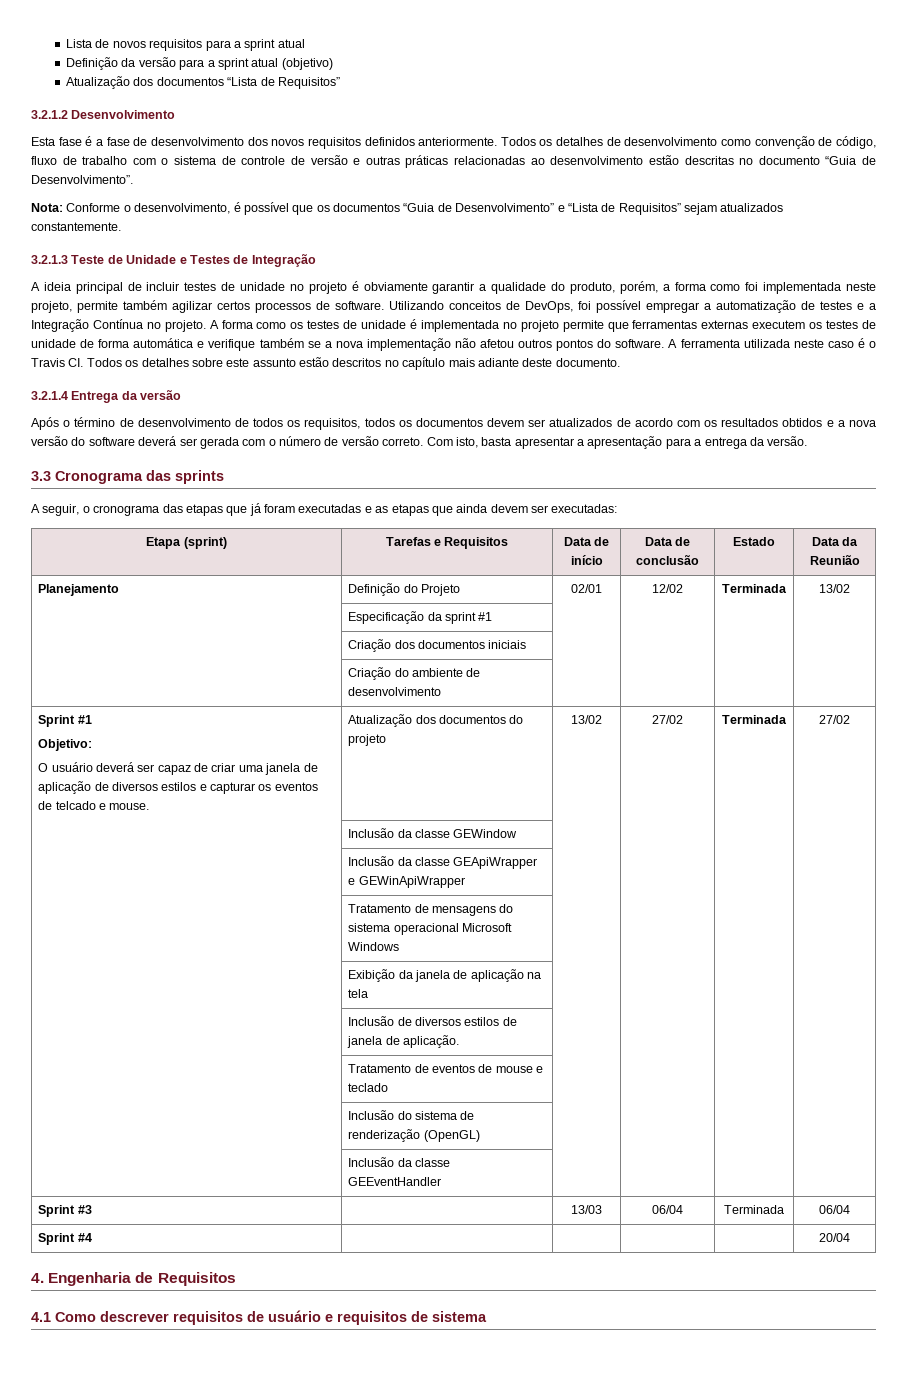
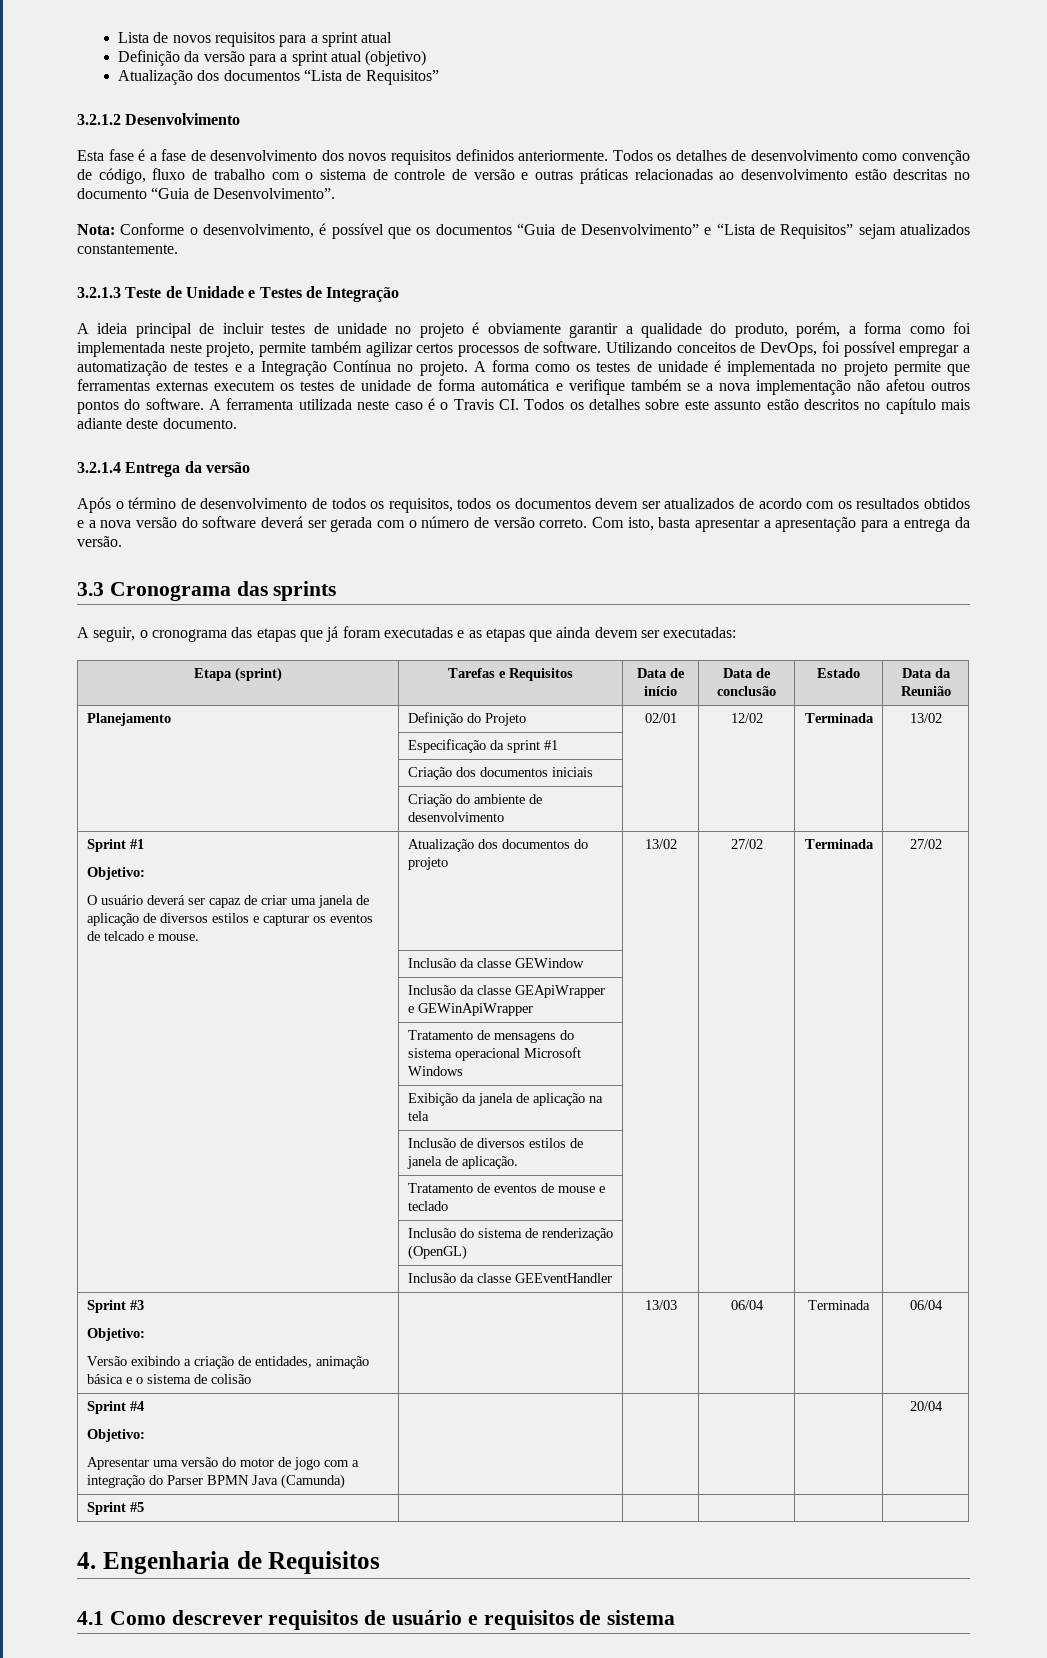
(92, 1209) none -> [86,1328,145,1341] [86,1356,369,1369] [86,1374,251,1384] // Objetivo: // Versão exibindo a criação de entidades, animação básica e o sistema de colisão
(92, 1237) none -> [86,1429,145,1442] [86,1457,359,1470] [86,1474,345,1489] // Objetivo: // Apresentar uma versão do motor de jogo com a integração do Parser BPMN Java (Camunda)
(850, 1237) none -> [86,1502,144,1515] // Sprint #5 | | | | |

